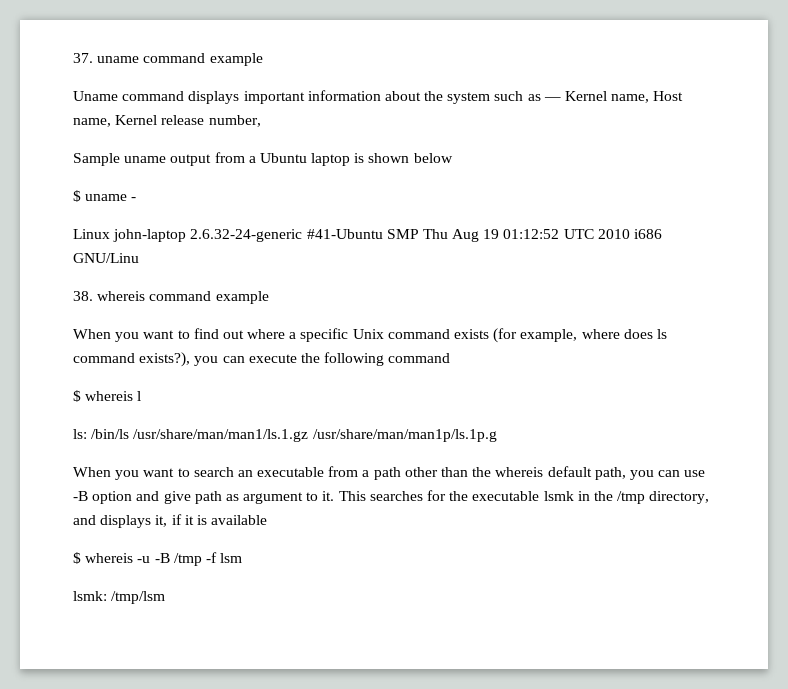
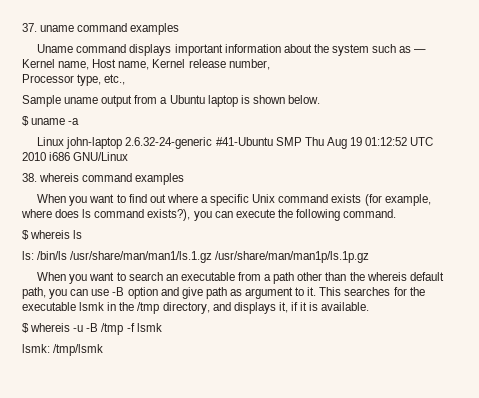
[209,53,263,66] example -> [130,23,180,35] examples
(261, 121) none -> [22,74,126,86] // Processor type, etc.,
[413,153,453,163] below -> [287,95,320,104] below.
[131,197,137,201] - -> [68,118,80,125] -a
[73,253,139,263] GNU/Linu -> [73,152,129,161] GNU/Linux
[215,291,269,304] example -> [135,173,185,185] examples
[388,353,451,363] [73,390,142,402] command // $ whereis l -> [343,209,397,218] [22,230,83,240] command. // $ whereis ls
[312,429,497,442] /usr/share/man/man1p/ls.1p.g -> [215,251,370,263] /usr/share/man/man1p/ls.1p.gz
[211,515,268,525] available -> [321,302,370,311] available.
[220,553,243,563] lsm -> [136,323,162,332] lsmk
[111,591,166,604] /tmp/lsm -> [53,344,104,356] /tmp/lsmk

